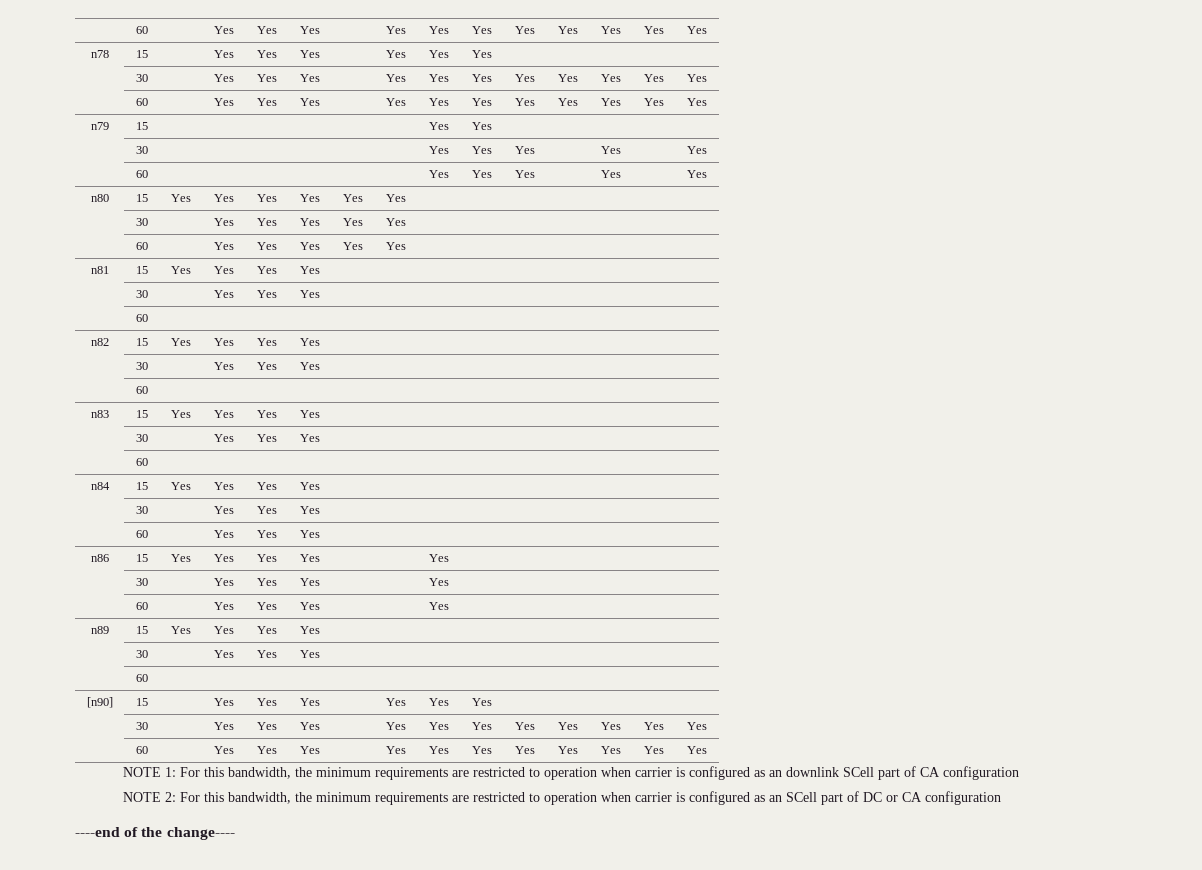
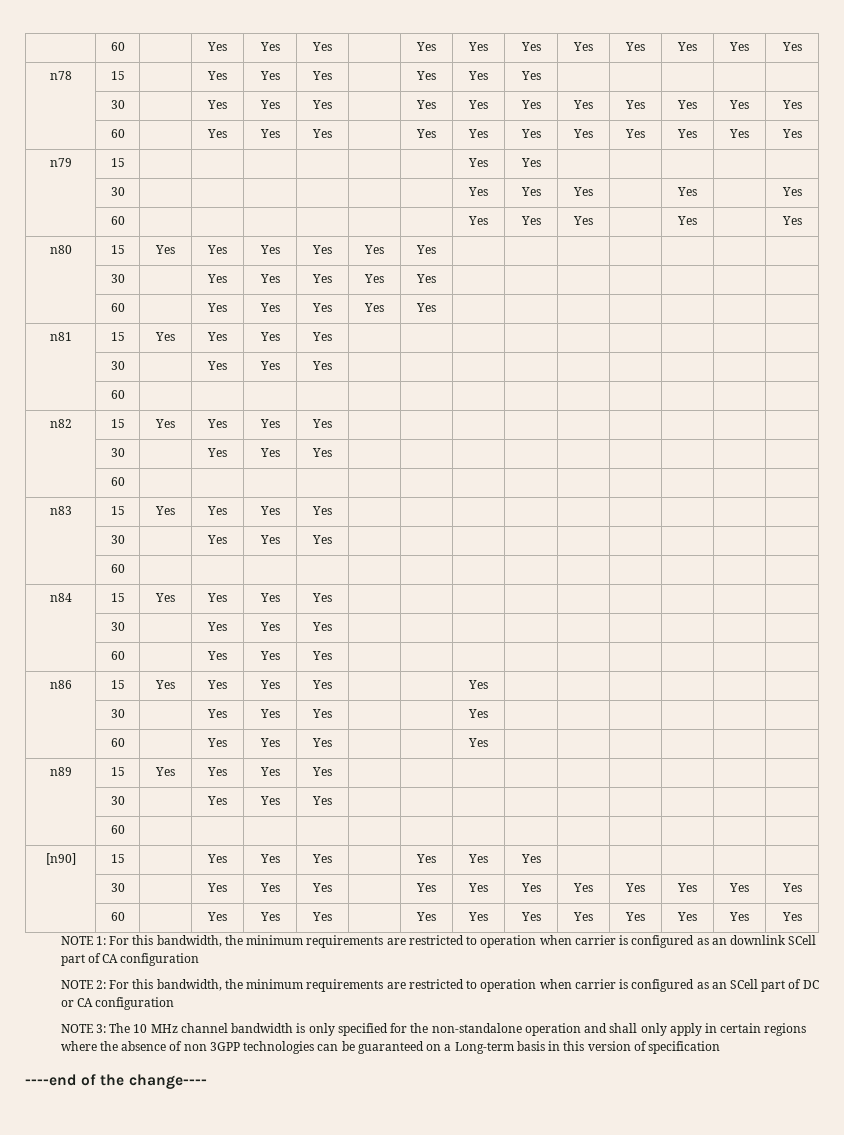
(1001, 798) none -> [60,1023,807,1036] [60,1041,721,1054] // NOTE 3: The 10 MHz channel bandwidth is only specified for the non-standalone operation and shall only apply in certain regions where the absence of non 3GPP technologies can be guaranteed on a Long-term basis in this version of specification

